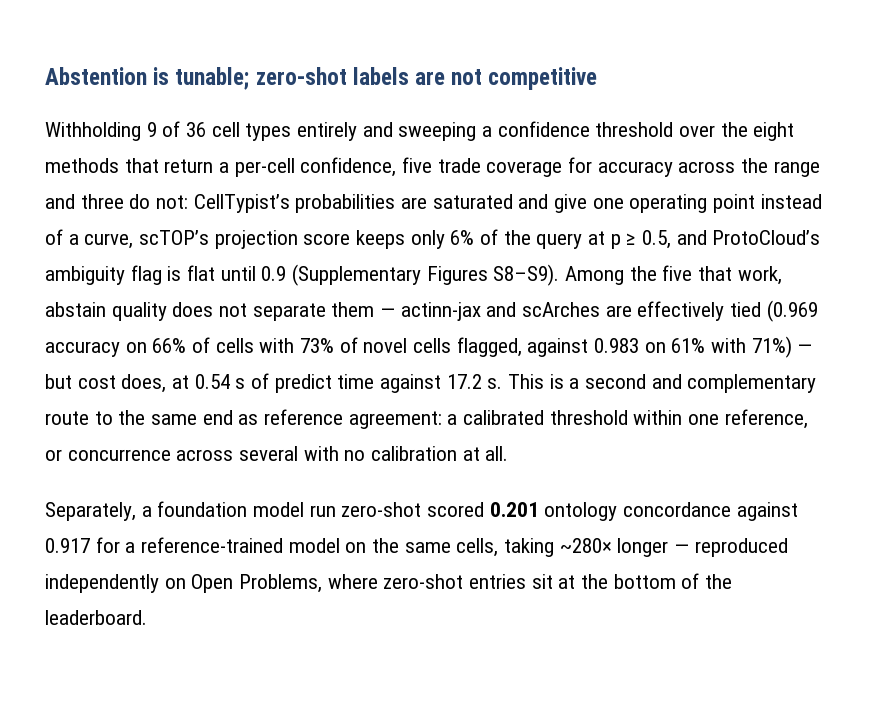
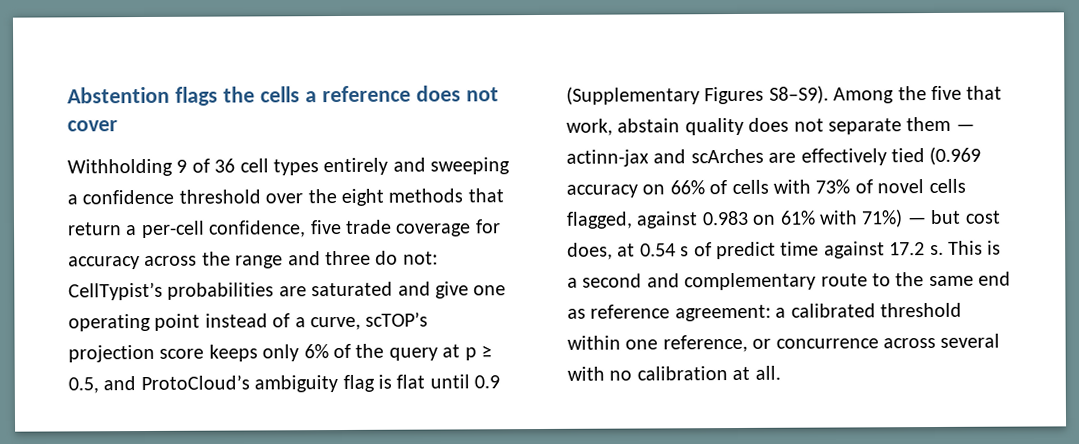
[153,67,598,90] is tunable; zero-shot labels are not competitive -> [174,85,499,106] [67,120,118,132] flags the cells a reference does not cover
[45,501,798,521] [45,537,788,557] [45,573,733,593] [45,610,147,625] // Separately, a foundation model run zero-shot scored 0.201 ontology concordance against 0.917 for a reference-trained model on the same cells, taking ~280× longer — reproduced independently on Open Problems, where zero-shot entries sit at the bottom of the leaderboard. -> (781, 372) none

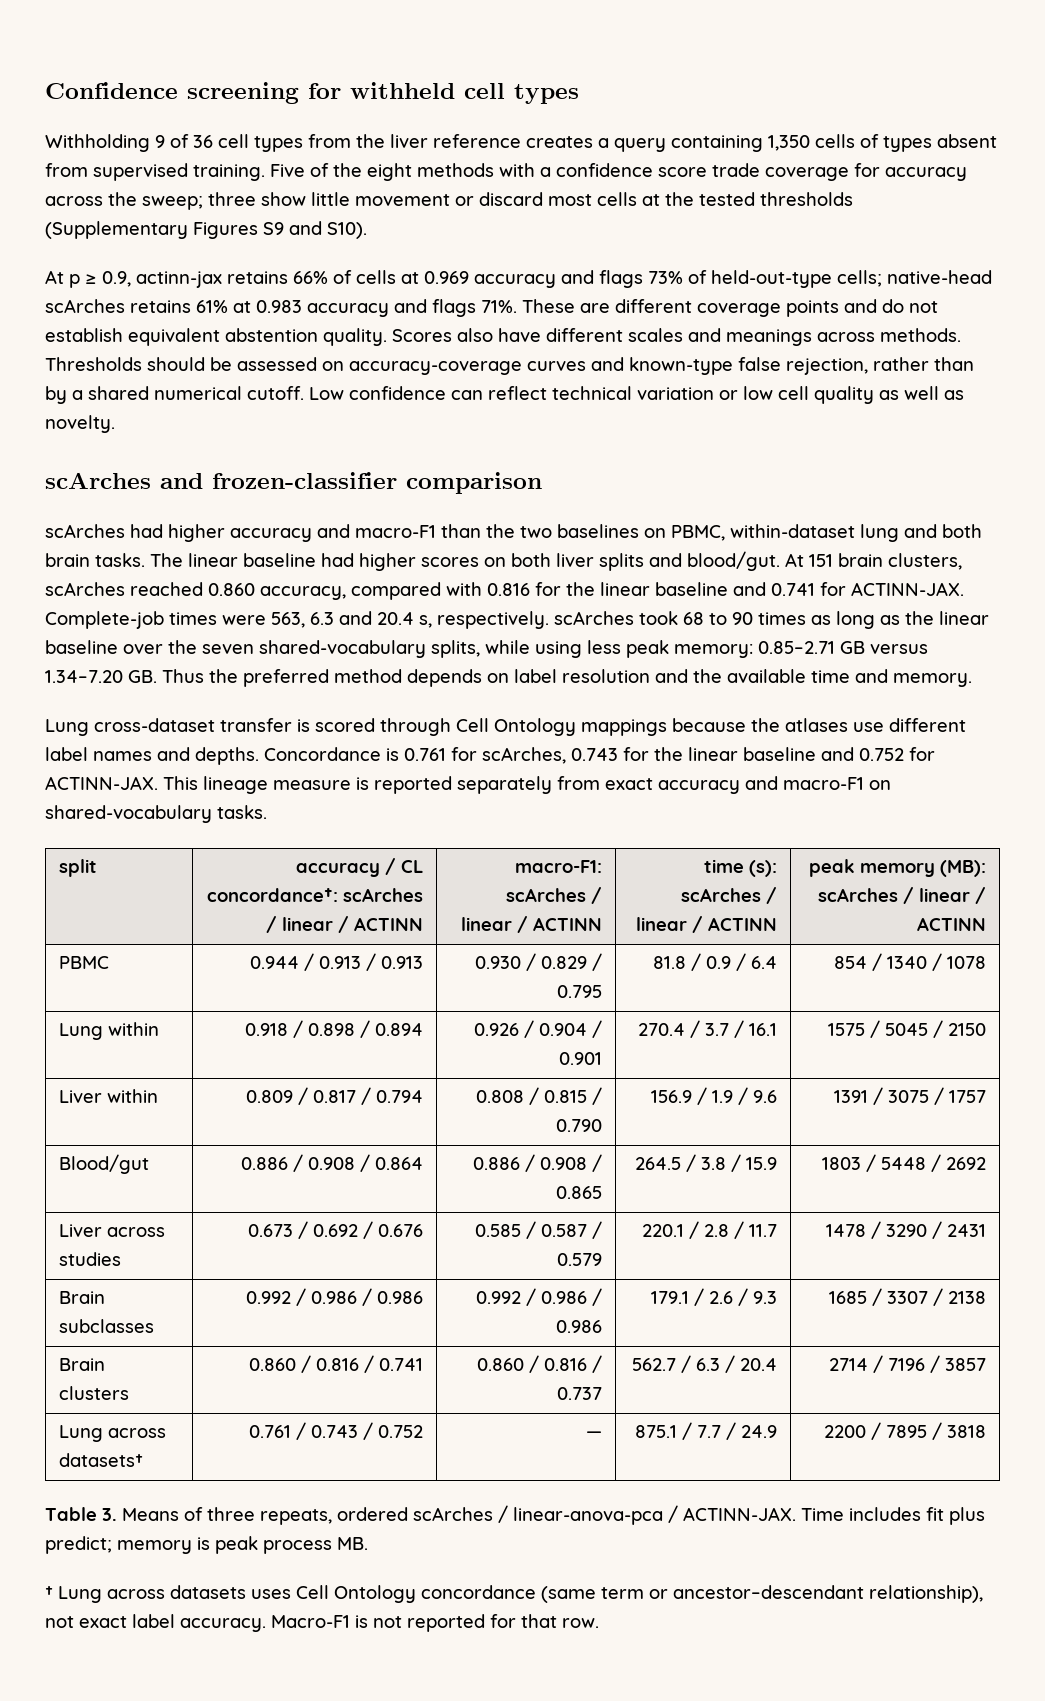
[67,85,499,106] [67,120,118,132] Abstention flags the cells a reference does not cover -> [45,82,579,104] Confidence screening for withheld cell types
[323,157,511,176] [67,188,504,206] [67,220,342,239] entirely and sweeping a confidence threshold over the eight methods that return a per-cell confidence, five -> [308,134,997,152] [45,163,707,181] from the liver reference creates a query containing 1,350 cells of types absent from supervised training. Five of the eight methods with a confidence score
[235,250,438,269] [68,281,507,301] [68,311,429,332] [68,343,492,363] [68,374,501,394] [566,85,1003,105] [566,116,975,136] [566,146,982,167] [566,178,966,198] [566,209,1001,229] [567,240,1002,260] [567,271,1012,291] [567,302,962,322] [567,333,1001,353] [567,365,781,381] range and three do not: CellTypist’s probabilities are saturated and give one operating point instead of a curve, scTOP’s projection score keeps only 6% of the query at p ≥ 0.5, and ProtoCloud’s ambiguity flag is flat until 0.9 (Supplementary Figures S8–S9). Among the five that work, abstain quality does not separate them — actinn-jax and scArches are effectively tied (0.969 accuracy on 66% of cells with 73% of novel cells flagged, against 0.983 on 61% with 71%) — but cost does, at 0.54 s of predict time against 17.2 s. This is a second and complementary route to the same end as reference agreement: a calibrated threshold within one reference, or concurrence across several with no calibration at all. -> [142,192,853,210] [45,221,367,239] [45,270,992,288] [45,299,938,317] [45,328,961,346] [45,357,974,375] [45,386,964,404] [45,415,115,433] [45,472,542,494] [45,524,982,542] [45,551,962,571] [45,582,964,600] [45,611,989,629] [45,640,928,658] [45,669,972,687] [45,718,966,736] [45,747,935,765] [45,776,891,794] [45,805,267,823] [59,859,98,877] [295,858,423,877] [206,888,423,902] [265,916,423,933] [514,860,602,873] [505,887,602,904] [460,916,602,933] [703,859,777,877] [680,887,777,904] [635,916,777,933] [808,859,986,877] [817,887,986,904] [916,917,986,931] [59,956,110,969] [249,953,423,971] [474,953,602,971] [556,985,602,998] [652,953,777,971] [833,953,986,971] [59,1022,160,1040] [244,1020,423,1038] [473,1020,602,1038] [558,1052,602,1065] [637,1020,777,1038] [827,1020,986,1038] [59,1089,159,1103] [245,1087,423,1105] [475,1087,602,1105] [555,1119,602,1132] [650,1087,777,1105] [833,1087,986,1105] [59,1154,150,1174] [240,1154,423,1172] [472,1154,602,1172] [555,1186,602,1199] [634,1154,777,1172] [821,1154,986,1172] [59,1224,166,1237] [59,1252,122,1266] [247,1221,423,1239] [474,1221,602,1239] [556,1253,602,1266] [641,1221,777,1239] [825,1221,986,1239] [59,1291,106,1304] [59,1319,155,1333] [245,1288,423,1306] [475,1288,602,1306] [555,1320,602,1333] [650,1288,777,1306] [828,1288,986,1306] [59,1358,106,1371] [59,1386,130,1400] [248,1355,423,1373] [476,1355,602,1373] [556,1387,602,1400] [631,1355,777,1373] [828,1355,986,1373] [59,1425,167,1442] [59,1453,144,1467] [248,1422,423,1440] [585,1431,602,1438] [634,1422,777,1440] [823,1422,986,1440] [45,1505,985,1525] [45,1536,368,1554] [45,1585,983,1603] [45,1614,599,1632] sweep; three show little movement or discard most cells at the tested thresholds (Supplementary Figures S9 and S10). // At p ≥ 0.9, actinn-jax retains 66% of cells at 0.969 accuracy and flags 73% of held-out-type cells; native-head scArches retains 61% at 0.983 accuracy and flags 71%. These are different coverage points and do not establish equivalent abstention quality. Scores also have different scales and meanings across methods. Thresholds should be assessed on accuracy-coverage curves and known-type false rejection, rather than by a shared numerical cutoff. Low confidence can reflect technical variation or low cell quality as well as novelty. // scArches and frozen-classifier comparison // scArches had higher accuracy and macro-F1 than the two baselines on PBMC, within-dataset lung and both brain tasks. The linear baseline had higher scores on both liver splits and blood/gut. At 151 brain clusters, scArches reached 0.860 accuracy, compared with 0.816 for the linear baseline and 0.741 for ACTINN-JAX. Complete-job times were 563, 6.3 and 20.4 s, respectively. scArches took 68 to 90 times as long as the linear baseline over the seven shared-vocabulary splits, while using less peak memory: 0.85–2.71 GB versus 1.34–7.20 GB. Thus the preferred method depends on label resolution and the available time and memory. // Lung cross-dataset transfer is scored through Cell Ontology mappings because the atlases use different label names and depths. Concordance is 0.761 for scArches, 0.743 for the linear baseline and 0.752 for ACTINN-JAX. This lineage measure is reported separately from exact accuracy and macro-F1 on shared-vocabulary tasks. // split | accuracy / CL concordance†: scArches / linear / ACTINN | macro-F1: scArches / linear / ACTINN | time (s): scArches / linear / ACTINN | peak memory (MB): scArches / linear / ACTINN // PBMC | 0.944 / 0.913 / 0.913 | 0.930 / 0.829 / 0.795 | 81.8 / 0.9 / 6.4 | 854 / 1340 / 1078 // Lung within | 0.918 / 0.898 / 0.894 | 0.926 / 0.904 / 0.901 | 270.4 / 3.7 / 16.1 | 1575 / 5045 / 2150 // Liver within | 0.809 / 0.817 / 0.794 | 0.808 / 0.815 / 0.790 | 156.9 / 1.9 / 9.6 | 1391 / 3075 / 1757 // Blood/gut | 0.886 / 0.908 / 0.864 | 0.886 / 0.908 / 0.865 | 264.5 / 3.8 / 15.9 | 1803 / 5448 / 2692 // Liver across studies | 0.673 / 0.692 / 0.676 | 0.585 / 0.587 / 0.579 | 220.1 / 2.8 / 11.7 | 1478 / 3290 / 2431 // Brain subclasses | 0.992 / 0.986 / 0.986 | 0.992 / 0.986 / 0.986 | 179.1 / 2.6 / 9.3 | 1685 / 3307 / 2138 // Brain clusters | 0.860 / 0.816 / 0.741 | 0.860 / 0.816 / 0.737 | 562.7 / 6.3 / 20.4 | 2714 / 7196 / 3857 // Lung across datasets† | 0.761 / 0.743 / 0.752 | — | 875.1 / 7.7 / 24.9 | 2200 / 7895 / 3818 // Table 3. Means of three repeats, ordered scArches / linear-anova-pca / ACTINN-JAX. Time includes fit plus predict; memory is peak process MB. // † Lung across datasets uses Cell Ontology concordance (same term or ancestor–descendant relationship), not exact label accuracy. Macro-F1 is not reported for that row.

